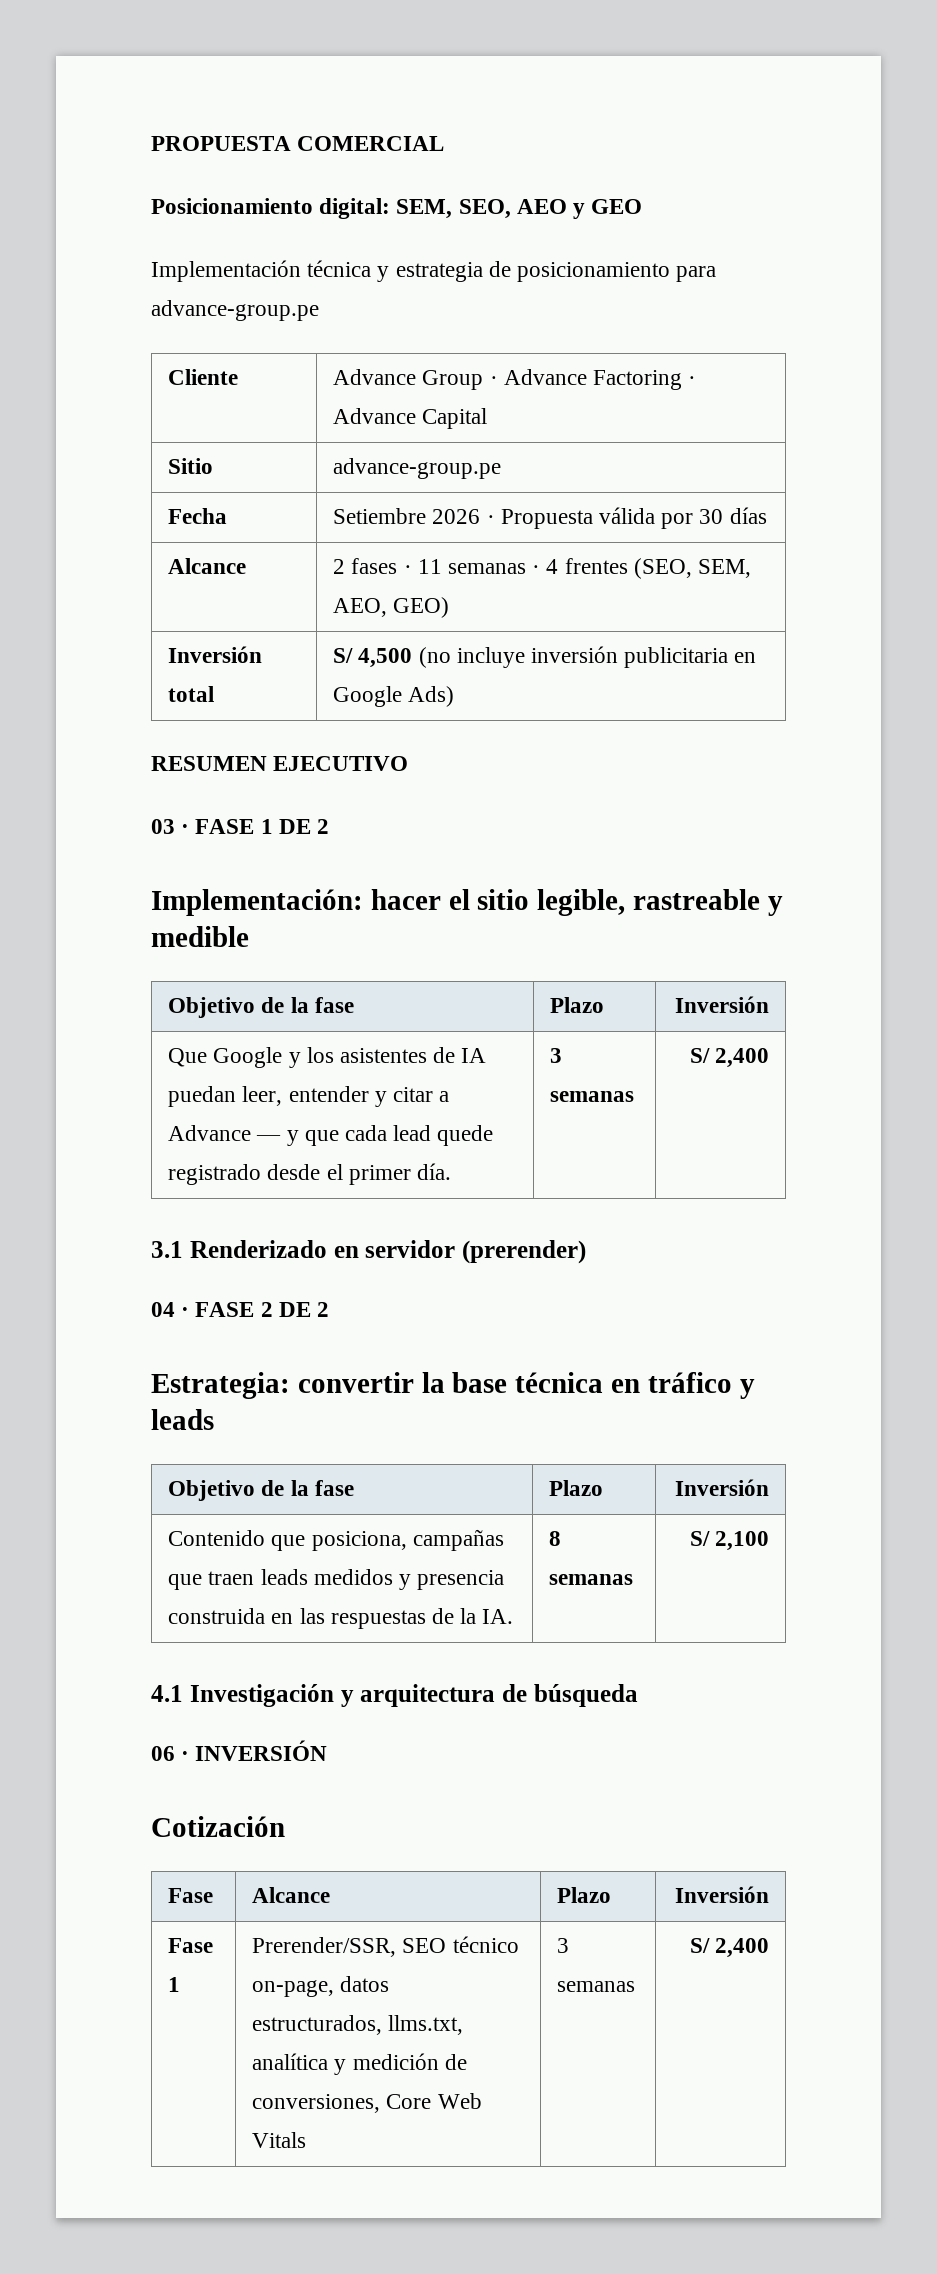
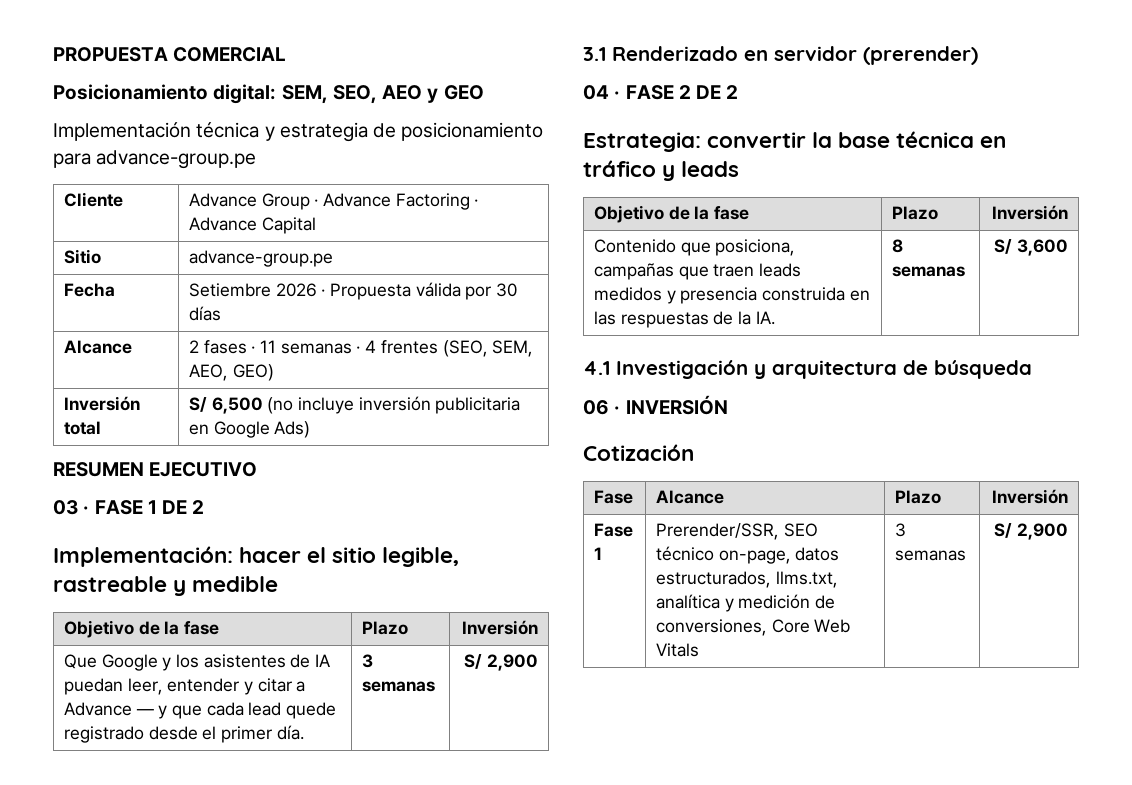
[358,648,413,668] 4,500 -> [211,397,263,414] 6,500
[714,1048,769,1068] 2,400 -> [487,654,539,671] 2,900
[714,1531,769,1551] 2,100 -> [1017,239,1069,256] 3,600
[714,1938,769,1958] 2,400 -> [1017,523,1069,540] 2,900

